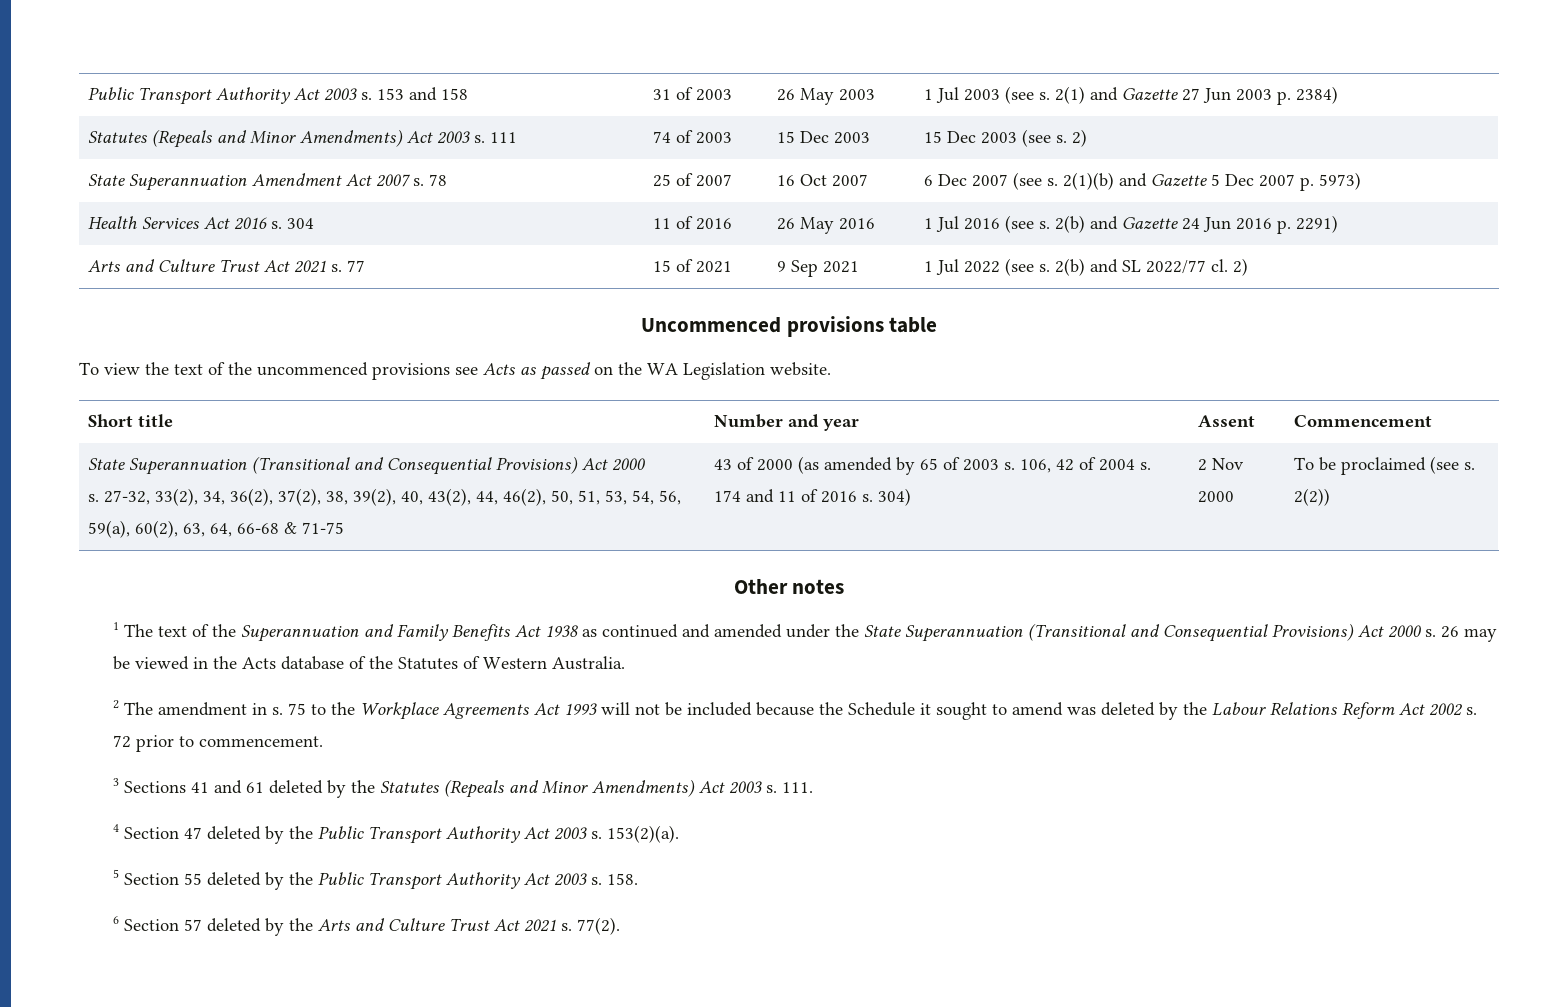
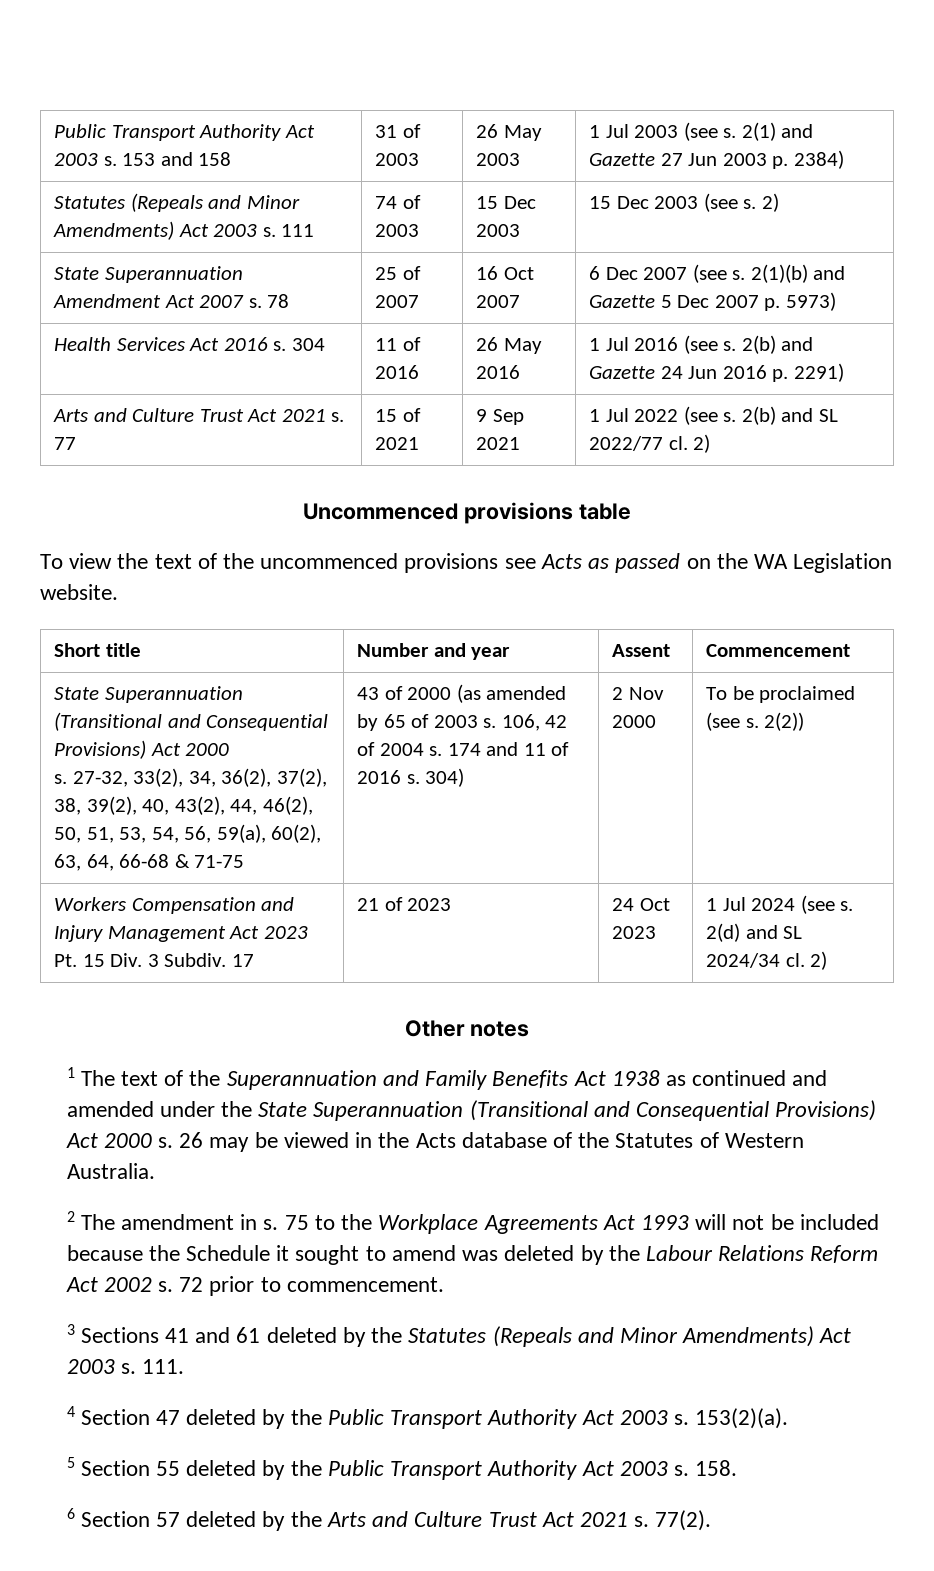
(1330, 497) none -> [54,897,295,914] [54,925,308,942] [54,953,254,967] [357,897,452,911] [612,898,670,911] [612,926,657,939] [706,895,854,914] [706,923,803,942] [706,951,828,970] // Workers Compensation and Injury Management Act 2023 Pt. 15 Div. 3 Subdiv. 17 | 21 of 2023 | 24 Oct 2023 | 1 Jul 2024 (see s. 2(d) and SL 2024/34 cl. 2)

